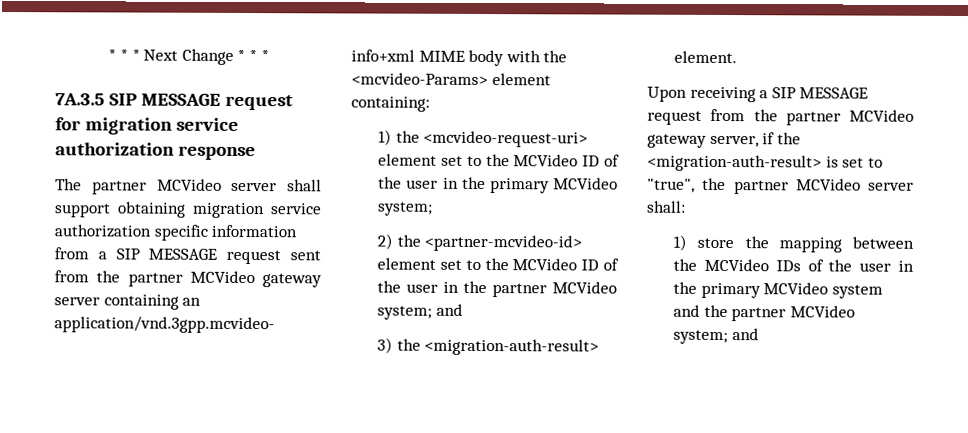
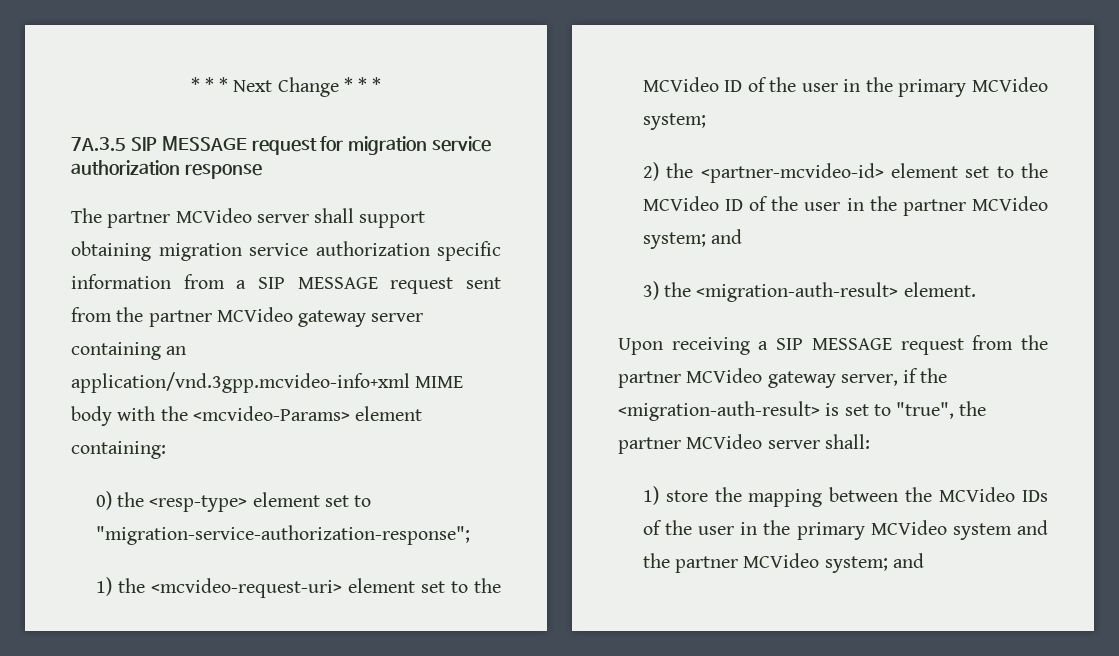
(430, 104) none -> [95,491,372,512] [95,525,470,545] // 0) the <resp-type> element set to "migration-service-authorization-response";

